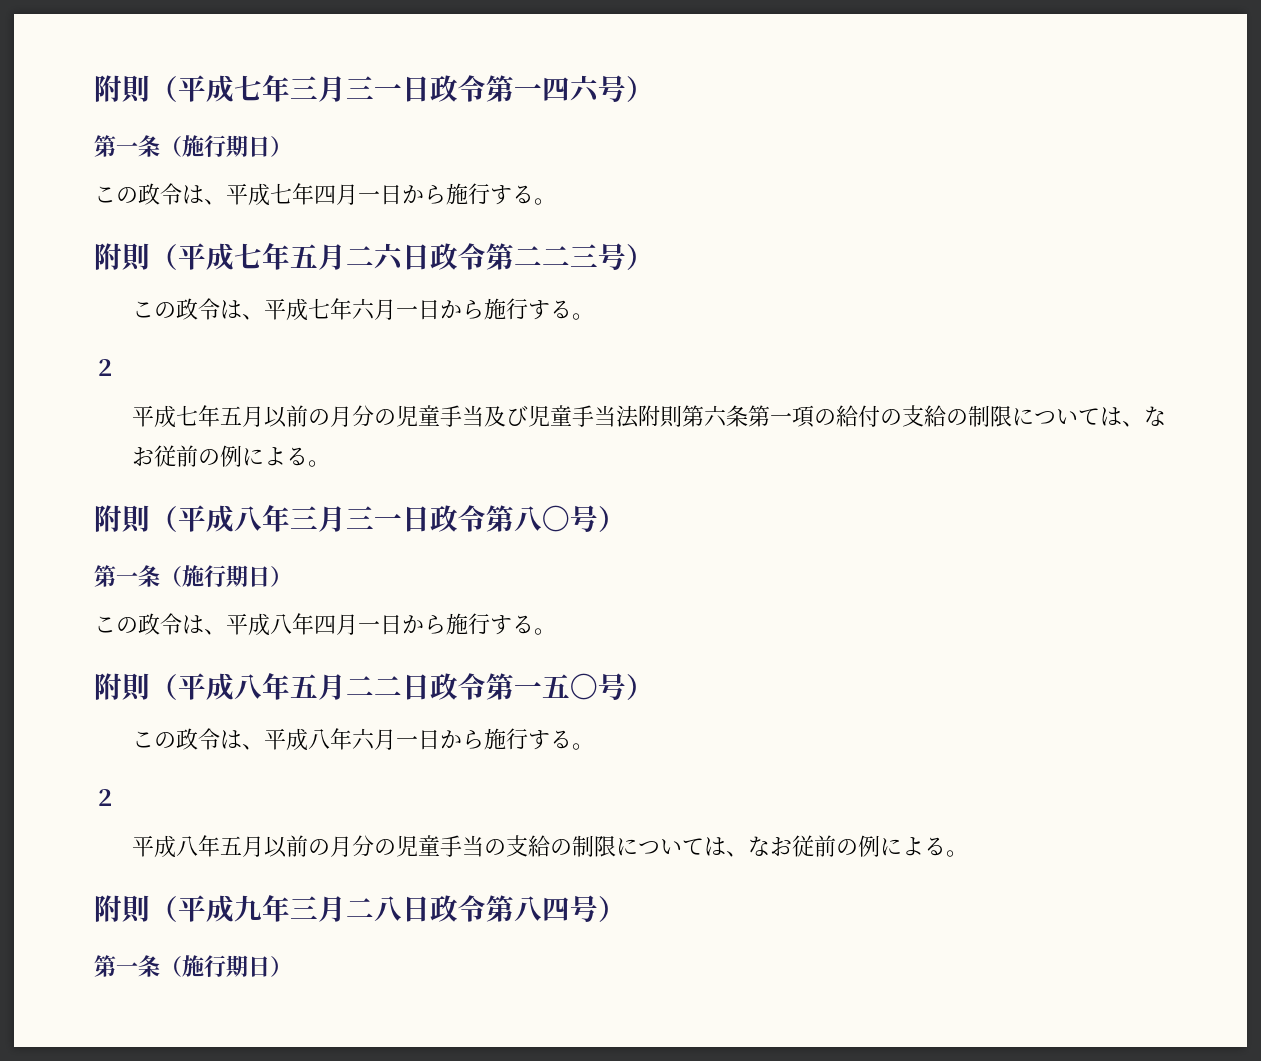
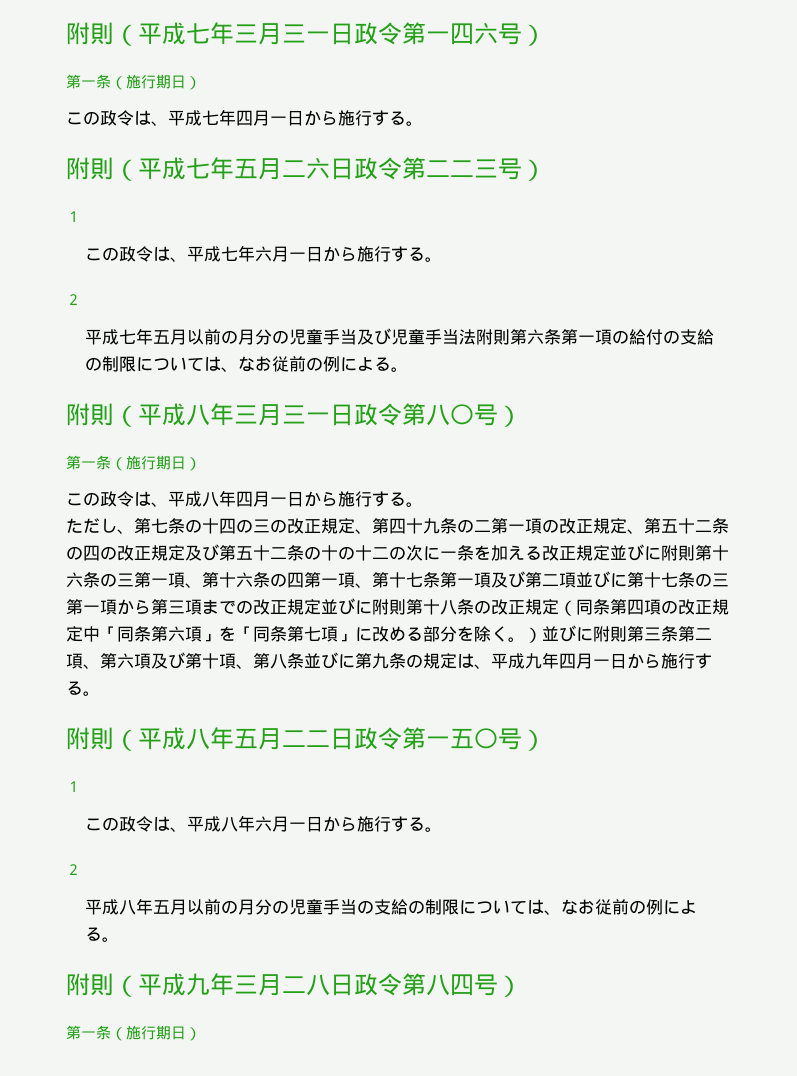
(654, 257) none -> [66,211,81,222] // １
(556, 631) none -> [66,518,729,534] [66,544,729,561] [66,571,729,588] [66,598,729,616] [66,625,712,643] [66,652,712,669] [66,681,100,696] // ただし、第七条の十四の三の改正規定、第四十九条の二第一項の改正規定、第五十二条の四の改正規定及び第五十二条の十の十二の次に一条を加える改正規定並びに附則第十六条の三第一項、第十六条の四第一項、第十七条第一項及び第二項並びに第十七条の三第一項から第三項までの改正規定並びに附則第十八条の改正規定（同条第四項の改正規定中「同条第六項」を「同条第七項」に改める部分を除く。）並びに附則第三条第二項、第六項及び第十項、第八条並びに第九条の規定は、平成九年四月一日から施行する。
(654, 687) none -> [66,781,81,792] // １

